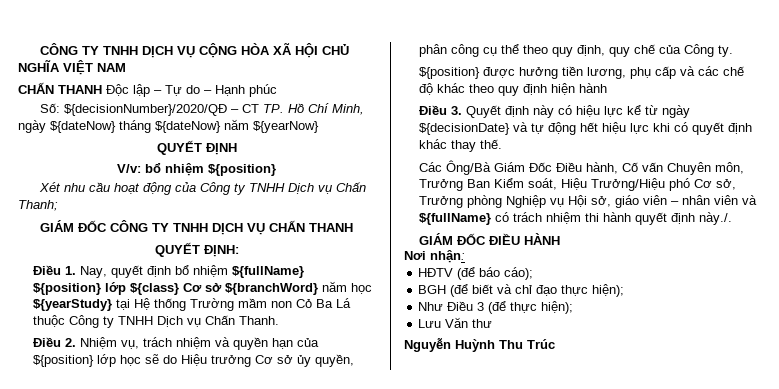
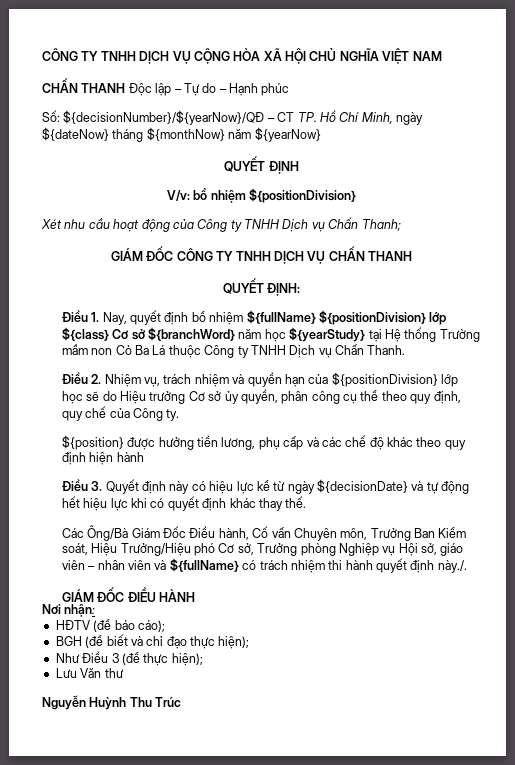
[63,104,227,116] ${decisionNumber}/2020/QĐ -> [63,110,265,125] ${decisionNumber}/${yearNow}/QĐ
[155,121,221,133] ${dateNow} -> [146,127,225,141] ${monthNow}
[208,164,276,176] ${position} -> [249,188,357,203] ${positionDivision}
[32,283,101,295] ${position} -> [318,310,426,325] ${positionDivision}
[32,355,94,367] ${position} -> [331,372,438,387] ${positionDivision}

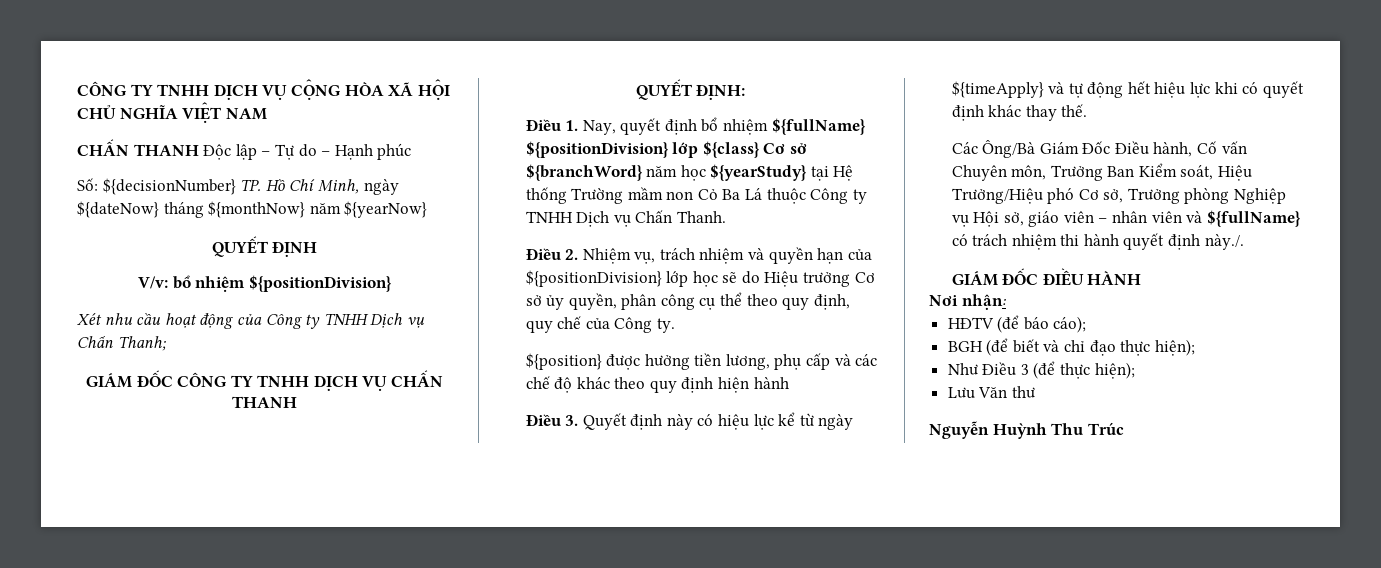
[63,110,295,125] ${decisionNumber}/${yearNow}/QĐ – CT -> [102,178,236,195] ${decisionNumber}
[317,479,409,493] ${decisionDate} -> [951,81,1044,98] ${timeApply}

